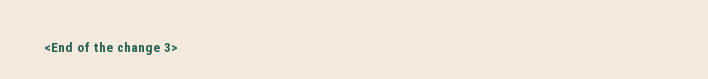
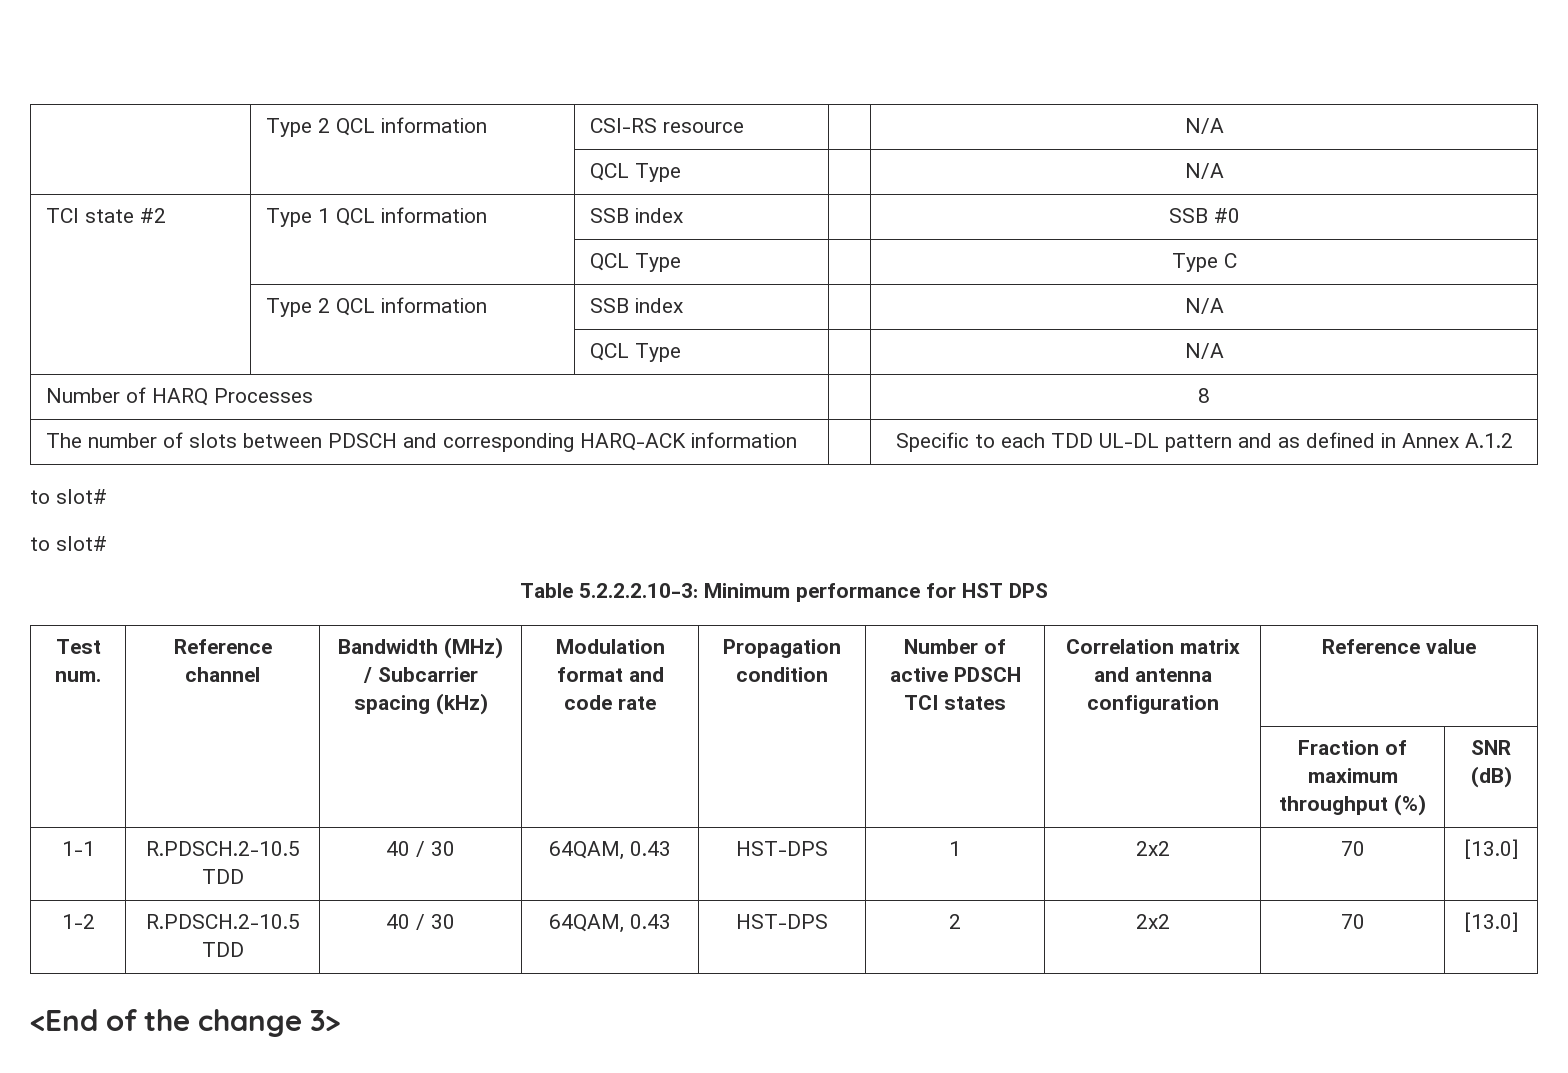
(44, 47) none -> [265,117,487,137] [589,118,744,133] [1184,118,1224,134] [589,163,681,182] [1184,163,1224,179] [45,208,166,223] [265,207,487,227] [589,208,683,223] [1168,208,1240,223] [589,253,681,272] [1171,253,1237,272] [265,297,487,317] [589,298,683,313] [1184,298,1224,314] [589,343,681,362] [1184,343,1224,359] [45,387,313,406] [1198,388,1210,403] [45,432,797,452] [895,432,1513,452] [30,489,107,504] [30,536,107,551] [520,583,1048,602] [55,639,101,654] [55,671,101,682] [173,639,272,654] [185,667,260,682] [338,637,503,659] [362,667,478,683] [353,693,488,715] [555,639,665,654] [556,667,664,682] [564,695,656,710] [723,639,841,658] [736,667,828,682] [904,639,1006,654] [889,667,1021,682] [904,695,1006,710] [1065,639,1240,654] [1093,667,1212,682] [1086,695,1219,714] [1322,639,1476,654] [1298,740,1407,755] [1307,768,1398,783] [1279,794,1426,816] [1471,740,1511,755] [1470,766,1512,788] [61,841,95,856] [145,841,300,856] [201,869,244,884] [386,841,455,857] [549,841,671,860] [736,841,828,856] [949,841,961,856] [1135,841,1170,856] [1340,841,1365,856] [1463,839,1519,859] [61,914,95,929] [145,914,300,929] [201,942,244,957] [386,914,455,930] [549,914,671,933] [736,914,828,929] [949,914,961,929] [1135,914,1170,929] [1340,914,1365,929] [1463,912,1519,932] | Type 2 QCL information | CSI-RS resource | | N/A // | | QCL Type | | N/A // TCI state #2 | Type 1 QCL information | SSB index | | SSB #0 // | | QCL Type | | Type C // | Type 2 QCL information | SSB index | | N/A // | | QCL Type | | N/A // Number of HARQ Processes | | 8 // The number of slots between PDSCH and corresponding HARQ-ACK information | | Specific to each TDD UL-DL pattern and as defined in Annex A.1.2 // to slot# // to slot# // Table 5.2.2.2.10-3: Minimum performance for HST DPS // Test num. | Reference channel | Bandwidth (MHz) / Subcarrier spacing (kHz) | Modulation format and code rate | Propagation condition | Number of active PDSCH TCI states | Correlation matrix and antenna configuration | Reference value // | | | | | | | Fraction of maximum throughput (%) | SNR (dB) // 1-1 | R.PDSCH.2-10.5 TDD | 40 / 30 | 64QAM, 0.43 | HST-DPS | 1 | 2x2 | 70 | [13.0] // 1-2 | R.PDSCH.2-10.5 TDD | 40 / 30 | 64QAM, 0.43 | HST-DPS | 2 | 2x2 | 70 | [13.0] //

